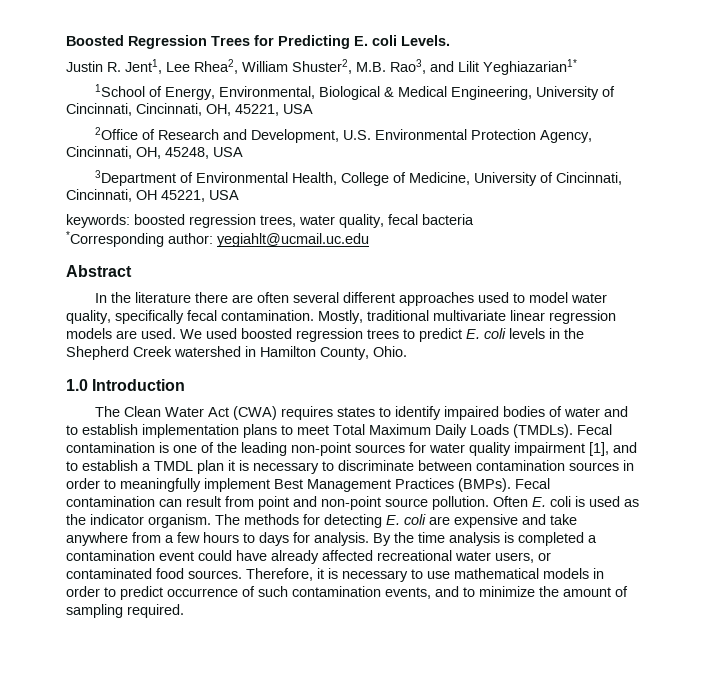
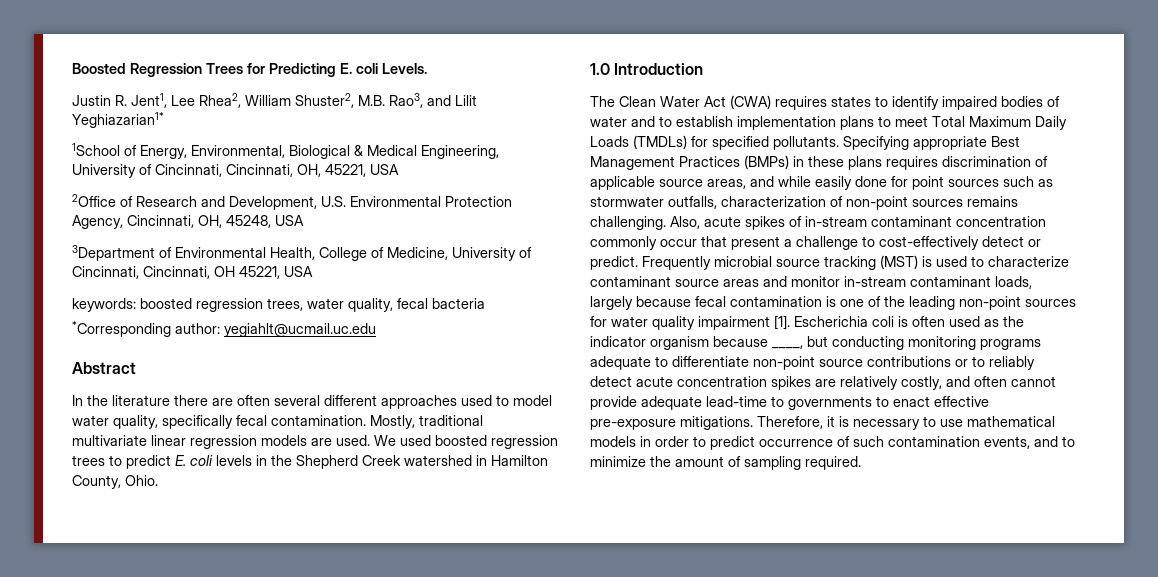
[513,424,612,438] (TMDLs). Fecal -> [633,135,1020,150] [590,155,1048,170] [590,176,1053,190] [590,196,1018,210] [590,216,1046,230] [590,236,1041,250] [590,255,1069,270] [590,276,1032,289] [590,296,726,310] (TMDLs) for specified pollutants. Specifying appropriate Best Management Practices (BMPs) in these plans requires discrimination of applicable source areas, and while easily done for point sources such as stormwater outfalls, characterization of non-point sources remains challenging. Also, acute spikes of in-stream contaminant concentration commonly occur that present a challenge to cost-effectively detect or predict. Frequently microbial source tracking (MST) is used to characterize contaminant source areas and monitor in-stream contaminant loads, largely because fecal
[589,442,637,456] [66,460,634,474] [66,478,550,492] [66,496,546,510] [1], and to establish a TMDL plan it is necessary to discriminate between contamination sources in order to meaningfully implement Best Management Practices (BMPs). Fecal contamination can result from point and non-point source pollution. Often E. -> [774,315,868,330] [1]. Escherichia
(585, 501) none -> [912,316,945,327] often
[148,514,577,528] [66,532,597,546] [66,550,551,564] [66,568,242,579] organism. The methods for detecting E. coli are expensive and take anywhere from a few hours to days for analysis. By the time analysis is completed a contamination event could have already affected recreational water users, or contaminated food sources. -> [650,336,1041,350] [590,356,1035,370] [590,376,1056,390] [590,396,989,410] [590,416,753,430] organism because ____, but conducting monitoring programs adequate to differentiate non-point source contributions or to reliably detect acute concentration spikes are relatively costly, and often cannot provide adequate lead-time to governments to enact effective pre-exposure mitigations.

